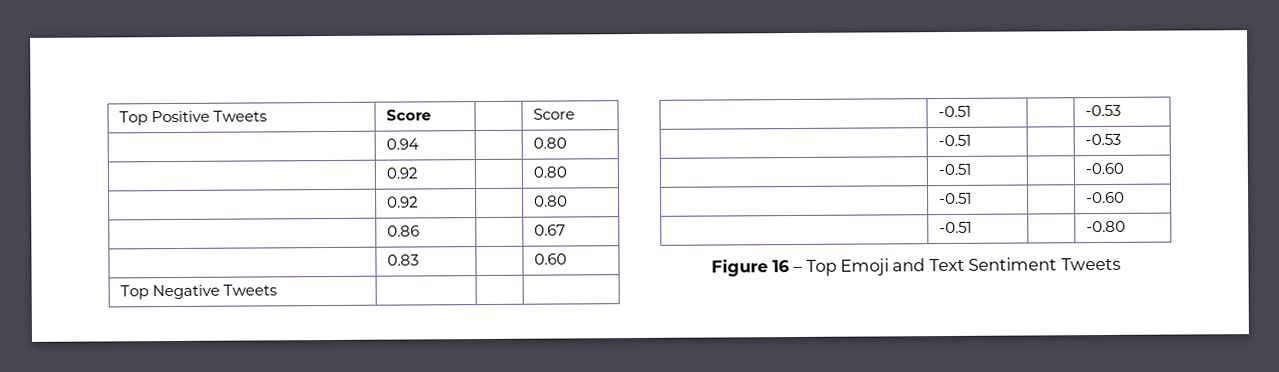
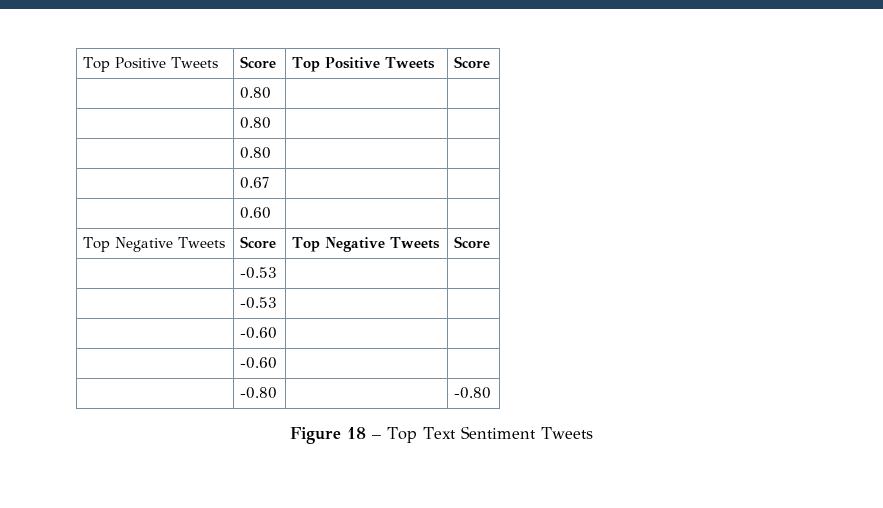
[532,108,575,120] [385,138,419,150] [532,137,567,149] [385,167,418,179] [532,166,567,178] [386,196,419,208] [533,195,568,207] [386,225,420,237] [533,224,566,236] [386,254,419,266] [533,253,567,265] [119,284,277,300] [937,105,971,118] [1084,104,1121,117] [937,134,971,147] [1084,133,1121,146] [937,163,971,176] [1084,162,1124,175] [938,192,972,205] [1085,191,1125,204] [938,221,972,234] | Score // | 0.94 | | 0.80 // | 0.92 | | 0.80 // | 0.92 | | 0.80 // | 0.86 | | 0.67 // | 0.83 | | 0.60 // Top Negative Tweets | | | // | -0.51 | | -0.53 // | -0.51 | | -0.53 // | -0.51 | | -0.60 // | -0.51 | | -0.60 // | -0.51 -> [291,57,435,72] [453,56,490,68] [239,87,271,99] [239,117,271,129] [239,147,271,159] [239,177,269,189] [239,207,271,219] [82,237,225,252] [239,236,276,248] [291,237,440,252] [453,236,490,248] [239,267,277,279] [239,297,277,309] [239,327,277,339] [239,357,277,369] [239,387,277,399] Top Positive Tweets | Score // | 0.80 | | // | 0.80 | | // | 0.80 | | // | 0.67 | | // | 0.60 | | // Top Negative Tweets | Score | Top Negative Tweets | Score // | -0.53 | | // | -0.53 | | // | -0.60 | | // | -0.60 | | // | -0.80
[771,260,790,273] 16 -> [347,427,367,439] 18
[840,258,926,276] Emoji and -> (418, 435) none

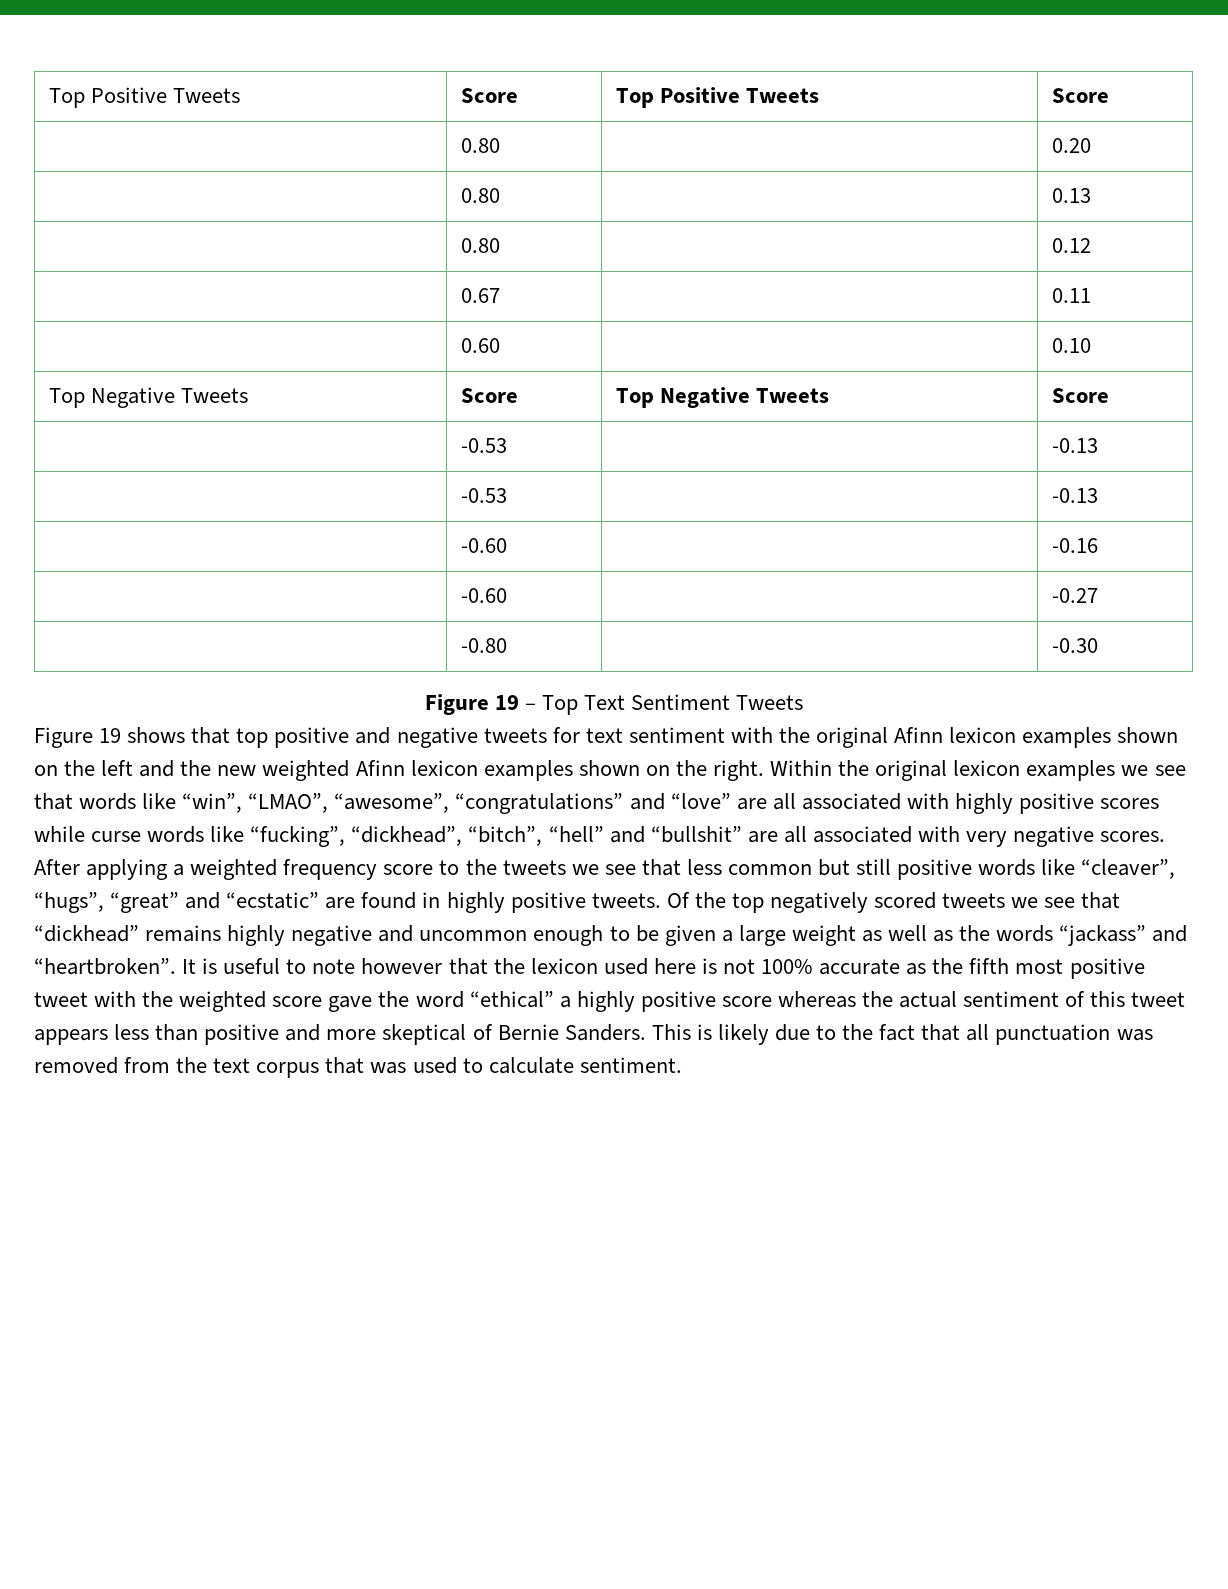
[239,117,271,129] [239,147,271,159] // | 0.80 | | // | 0.80 | | -> [1051,138,1091,153] [460,188,500,203] [1051,188,1091,203] [460,238,500,253] [1051,238,1091,253] 0.20 // | 0.80 | | 0.13 // | 0.80 | | 0.12
(269, 183) none -> [1051,288,1091,303] 0.11
(271, 213) none -> [1051,338,1091,353] 0.10
[239,297,277,309] [239,327,277,339] [239,357,277,369] // | -0.53 | | // | -0.60 | | // | -0.60 | | -> [1051,438,1098,453] [460,488,507,503] [1051,488,1098,503] [460,538,507,553] [1051,538,1098,553] [460,588,507,603] [1051,588,1098,603] -0.13 // | -0.53 | | -0.13 // | -0.60 | | -0.16 // | -0.60 | | -0.27
[453,387,491,399] [290,427,367,444] -0.80 // Figure 18 -> [1051,638,1098,653] [424,694,519,715] -0.30 // Figure 19
(593, 433) none -> [34,727,1179,748] [34,760,1186,781] [34,793,1160,814] [34,826,1166,847] [34,859,1176,880] [34,892,1121,913] [34,925,1188,946] [34,958,1145,979] [34,991,1186,1012] [34,1024,1153,1045] [34,1057,682,1078] // Figure 19 shows that top positive and negative tweets for text sentiment with the original Afinn lexicon examples shown on the left and the new weighted Afinn lexicon examples shown on the right. Within the original lexicon examples we see that words like “win”, “LMAO”, “awesome”, “congratulations” and “love” are all associated with highly positive scores while curse words like “fucking”, “dickhead”, “bitch”, “hell” and “bullshit” are all associated with very negative scores. After applying a weighted frequency score to the tweets we see that less common but still positive words like “cleaver”, “hugs”, “great” and “ecstatic” are found in highly positive tweets. Of the top negatively scored tweets we see that “dickhead” remains highly negative and uncommon enough to be given a large weight as well as the words “jackass” and “heartbroken”. It is useful to note however that the lexicon used here is not 100% accurate as the fifth most positive tweet with the weighted score gave the word “ethical” a highly positive score whereas the actual sentiment of this tweet appears less than positive and more skeptical of Bernie Sanders. This is likely due to the fact that all punctuation was removed from the text corpus that was used to calculate sentiment.

